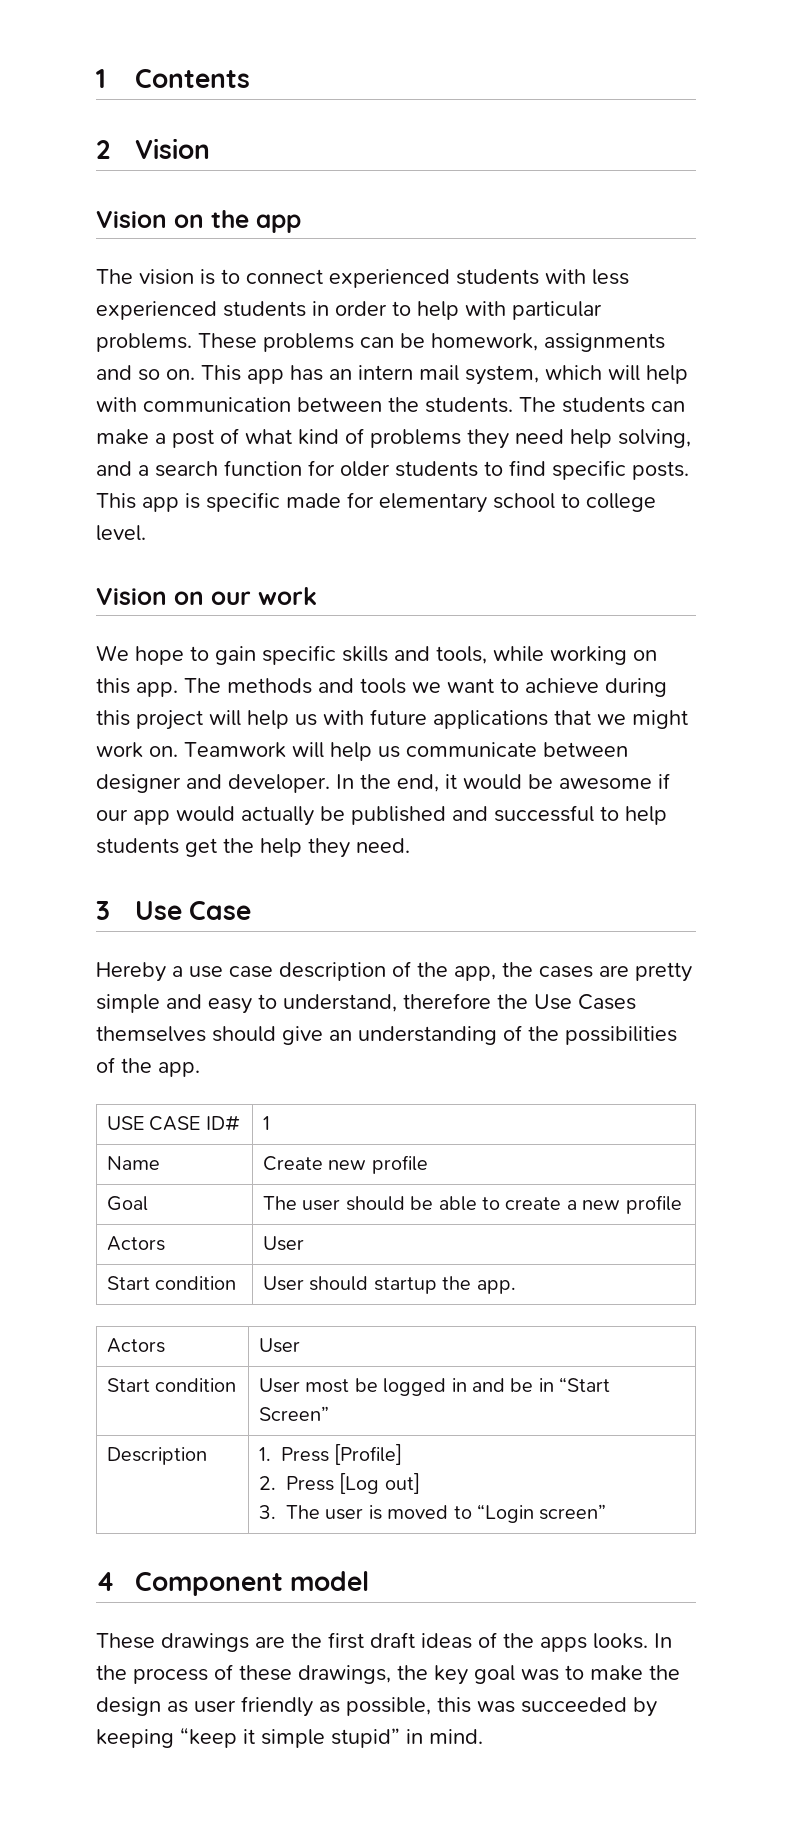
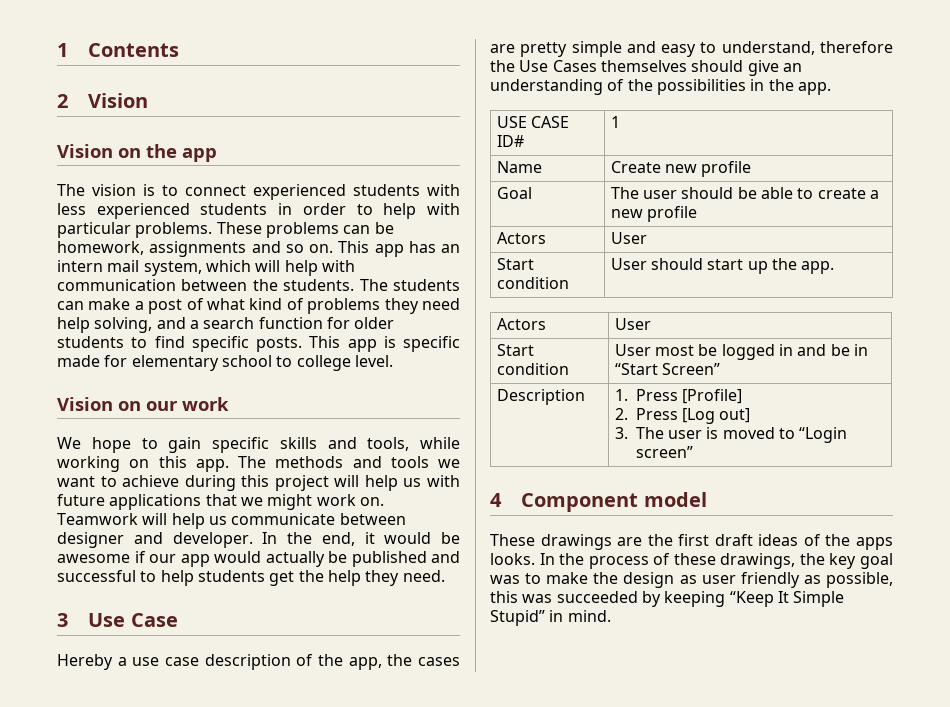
[96,1057,115,1073] of -> [750,79,765,91] in
[373,1277,437,1294] startup -> [707,259,768,274] start up
[180,1727,400,1748] “keep it simple stupid” -> [729,591,845,607] [490,610,545,626] “Keep It Simple Stupid”

